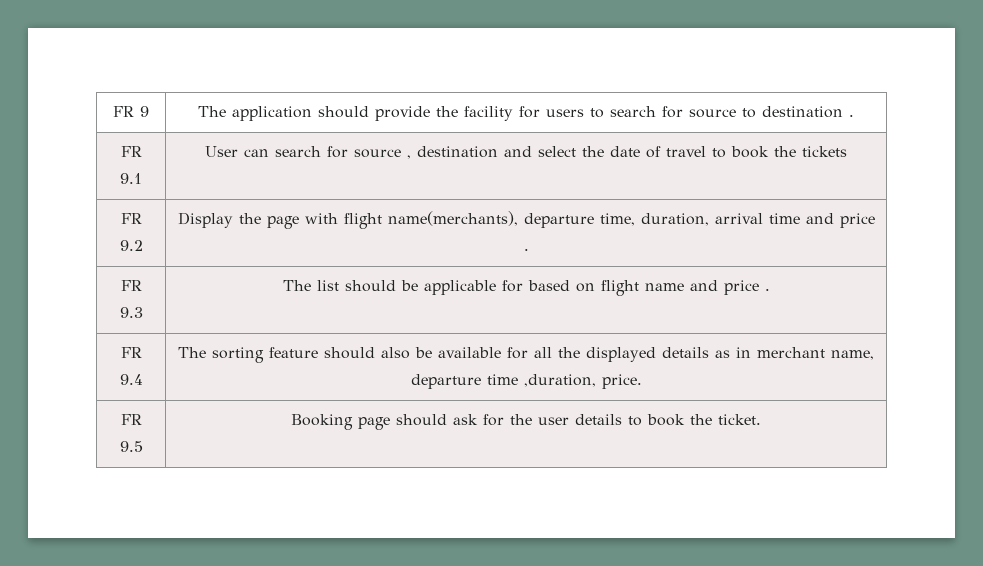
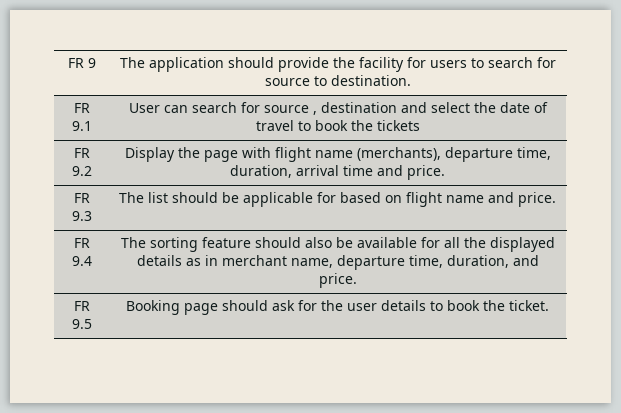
[762,106,854,118] destination . -> [330,75,411,86] destination.
[387,211,518,226] name(merchants), -> [314,147,441,161] name (merchants),
[839,213,875,228] [523,248,529,251] price . -> [407,165,445,180] price.
[723,280,770,295] price . -> [518,192,556,207] price.
[486,374,596,387] time ,duration, -> [408,255,539,268] time, duration, and

